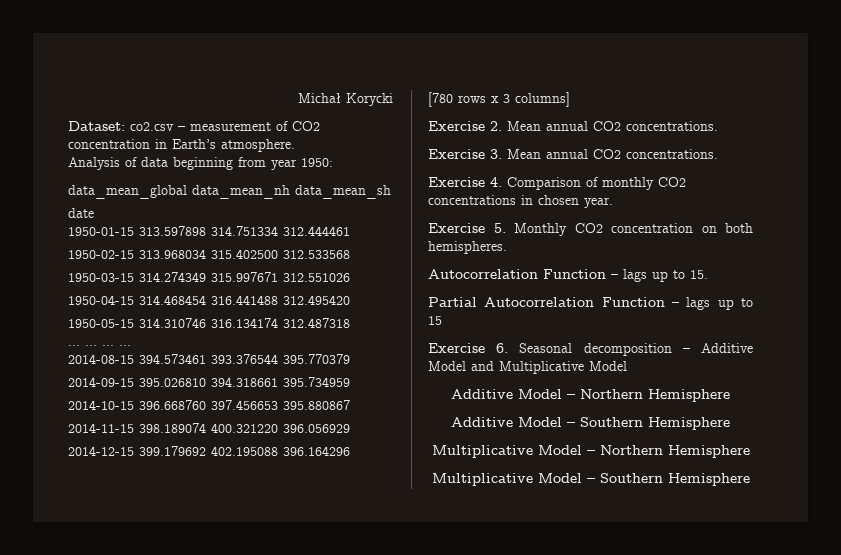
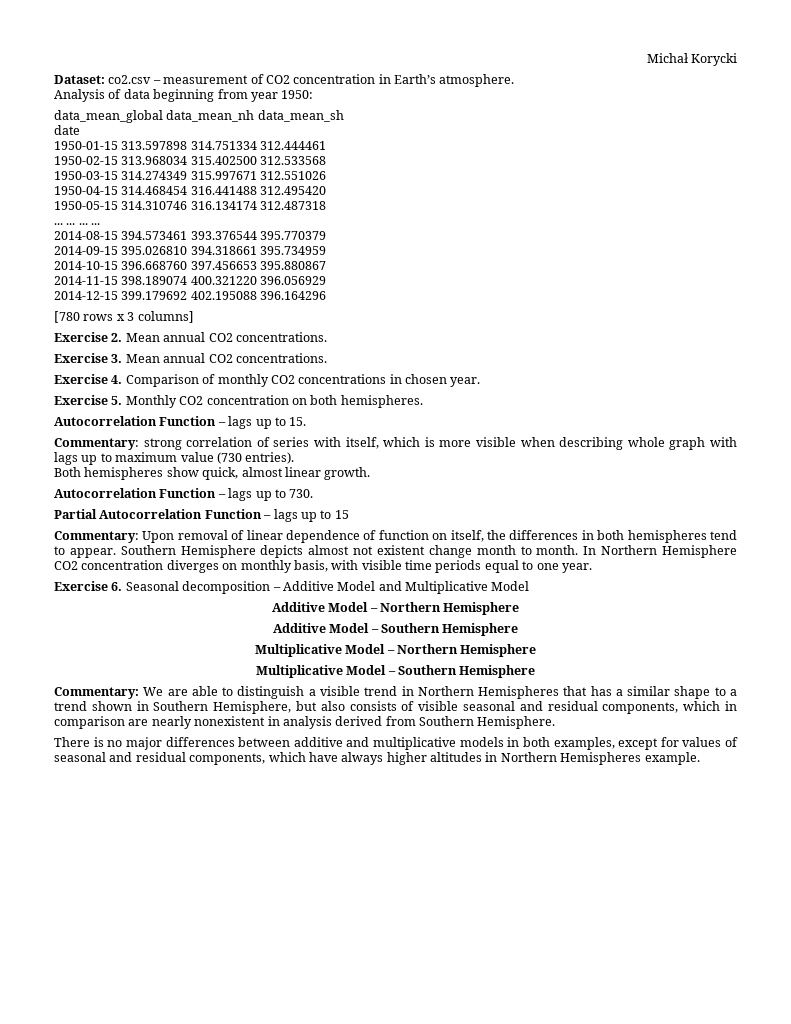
(708, 274) none -> [54,437,738,450] [54,452,295,465] [54,467,371,480] [54,488,314,501] // Commentary: strong correlation of series with itself, which is more visible when describing whole graph with lags up to maximum value (730 entries). // Both hemispheres show quick, almost linear growth. // Autocorrelation Function – lags up to 730.
(442, 320) none -> [54,530,737,543] [54,545,737,558] [54,560,592,573] // Commentary: Upon removal of linear dependence of function on itself, the differences in both hemispheres tend to appear. Southern Hemisphere depicts almost not existent change month to month. In Northern Hemisphere CO2 concentration diverges on monthly basis, with visible time periods equal to one year.
(750, 479) none -> [54,686,738,699] [54,701,737,714] [54,716,556,729] [54,737,738,750] [54,752,700,765] // Commentary: We are able to distinguish a visible trend in Northern Hemispheres that has a similar shape to a trend shown in Southern Hemisphere, but also consists of visible seasonal and residual components, which in comparison are nearly nonexistent in analysis derived from Southern Hemisphere. // There is no major differences between additive and multiplicative models in both examples, except for values of seasonal and residual components, which have always higher altitudes in Northern Hemispheres example.

